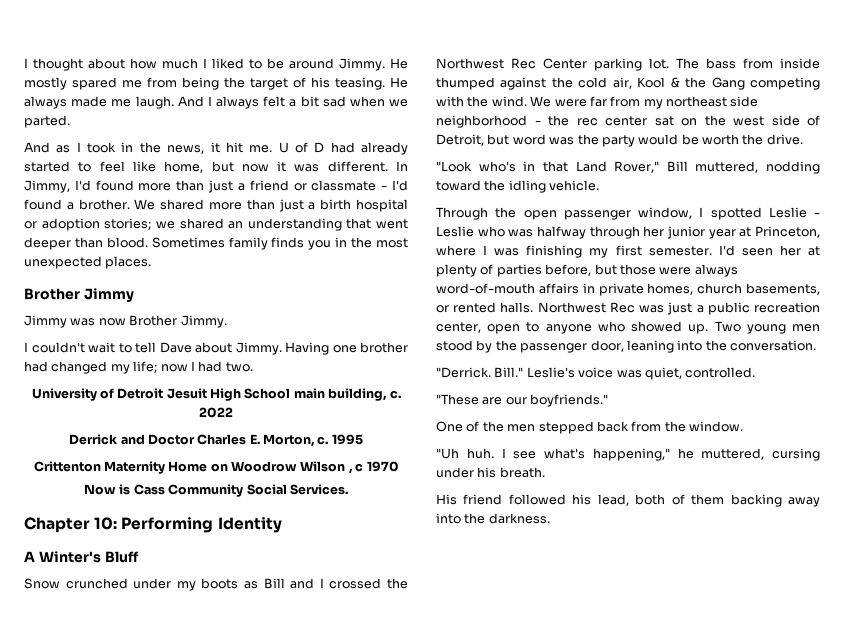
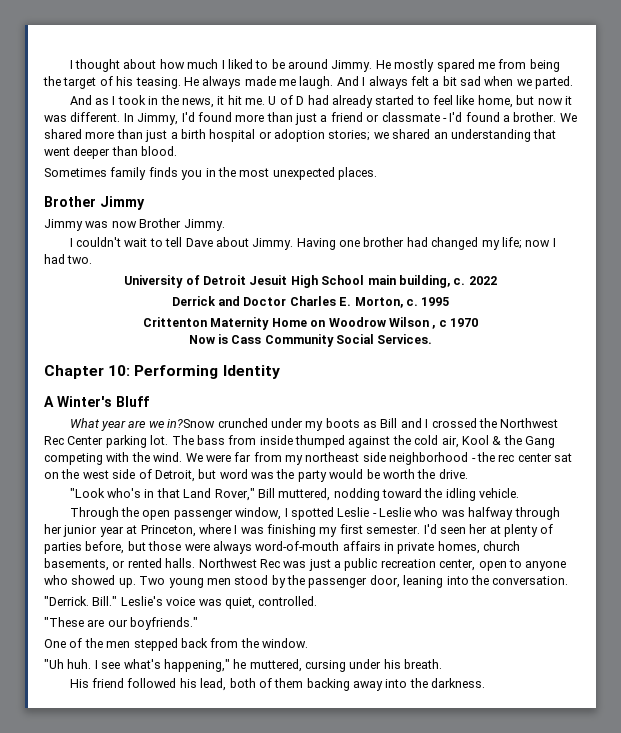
(148, 242) none -> (178, 151) //
[24,578,60,589] Snow -> [69,418,216,431] What year are we in?Snow

